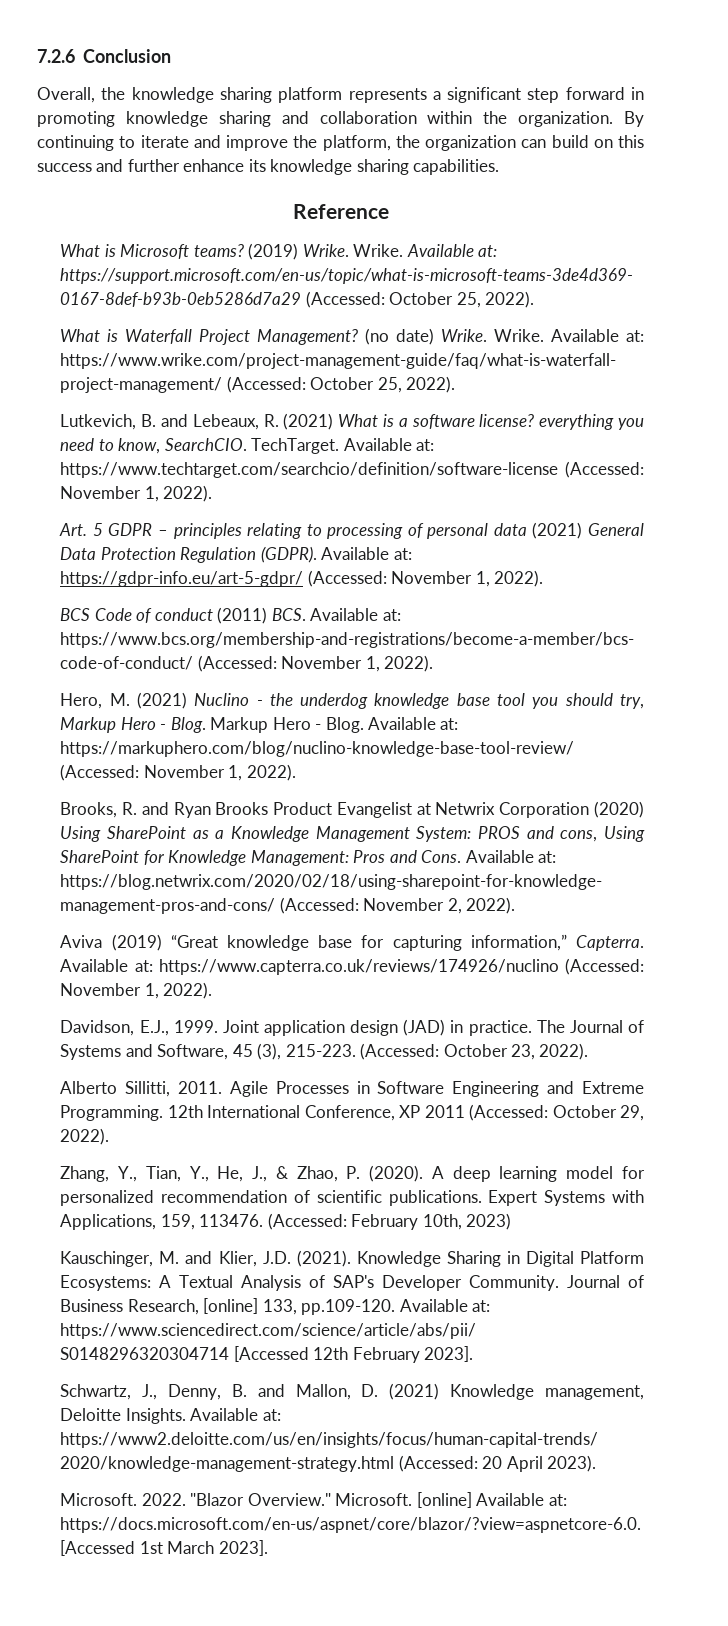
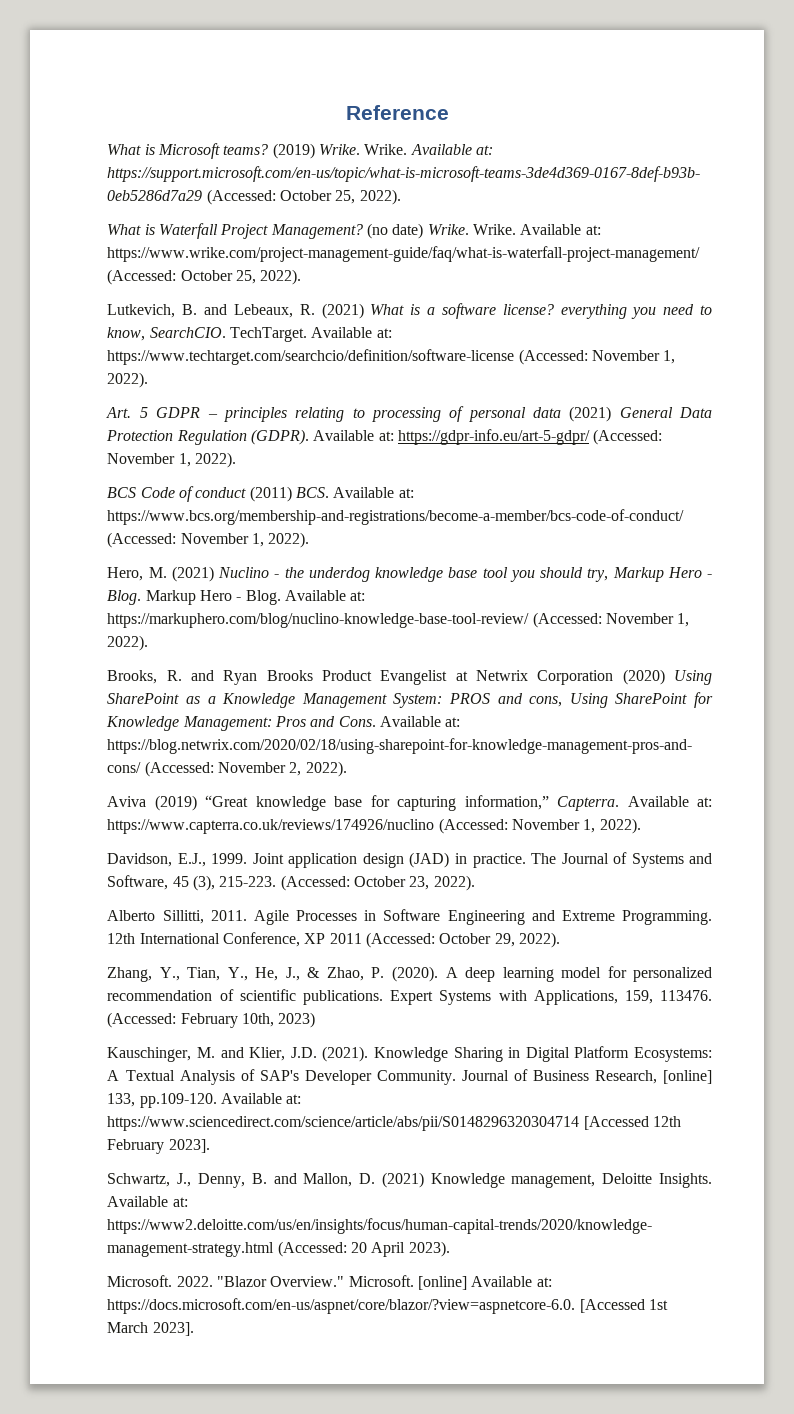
[37,49,172,63] [37,87,644,103] [37,111,644,127] [37,135,644,151] [37,159,500,175] 7.2.6 Conclusion // Overall, the knowledge sharing platform represents a significant step forward in promoting knowledge sharing and collaboration within the organization. By continuing to iterate and improve the platform, the organization can build on this success and further enhance its knowledge sharing capabilities. // -> (345, 112) none

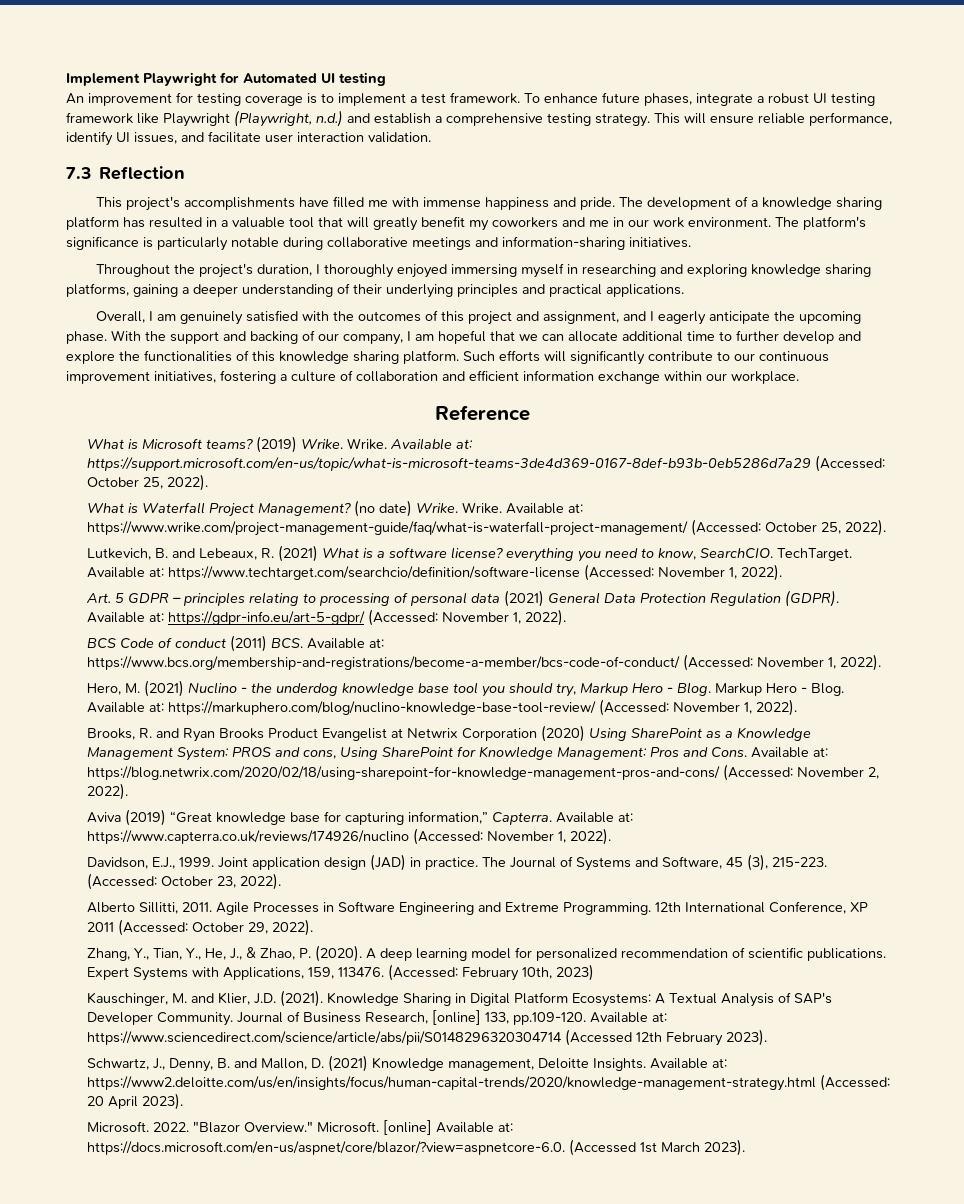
(345, 112) none -> [66,72,386,86] [66,92,875,106] [66,110,892,127] [66,131,431,146] [66,166,186,180] [95,196,882,211] [66,216,866,231] [66,236,691,251] [95,263,871,278] [66,283,684,298] [95,310,861,325] [66,330,861,345] [66,350,829,365] [66,370,799,384] Implement Playwright for Automated UI testing // An improvement for testing coverage is to implement a test framework. To enhance future phases, integrate a robust UI testing framework like Playwright (Playwright, n.d.) and establish a comprehensive testing strategy. This will ensure reliable performance, identify UI issues, and facilitate user interaction validation. // 7.3 Reflection // This project's accomplishments have filled me with immense happiness and pride. The development of a knowledge sharing platform has resulted in a valuable tool that will greatly benefit my coworkers and me in our work environment. The platform's significance is particularly notable during collaborative meetings and information-sharing initiatives. // Throughout the project's duration, I thoroughly enjoyed immersing myself in researching and exploring knowledge sharing platforms, gaining a deeper understanding of their underlying principles and practical applications. // Overall, I am genuinely satisfied with the outcomes of this project and assignment, and I eagerly anticipate the upcoming phase. With the support and backing of our company, I am hopeful that we can allocate additional time to further develop and explore the functionalities of this knowledge sharing platform. Such efforts will significantly contribute to our continuous improvement initiatives, fostering a culture of collaboration and efficient information exchange within our workplace. //
[583,1116,649,1130] [Accessed -> [565,1029,633,1046] (Accessed
[168,1139,210,1153] 2023]. -> [726,1029,768,1046] 2023).
[579,1299,645,1313] [Accessed -> [569,1139,637,1156] (Accessed
[152,1322,194,1336] 2023]. -> [704,1139,746,1156] 2023).

